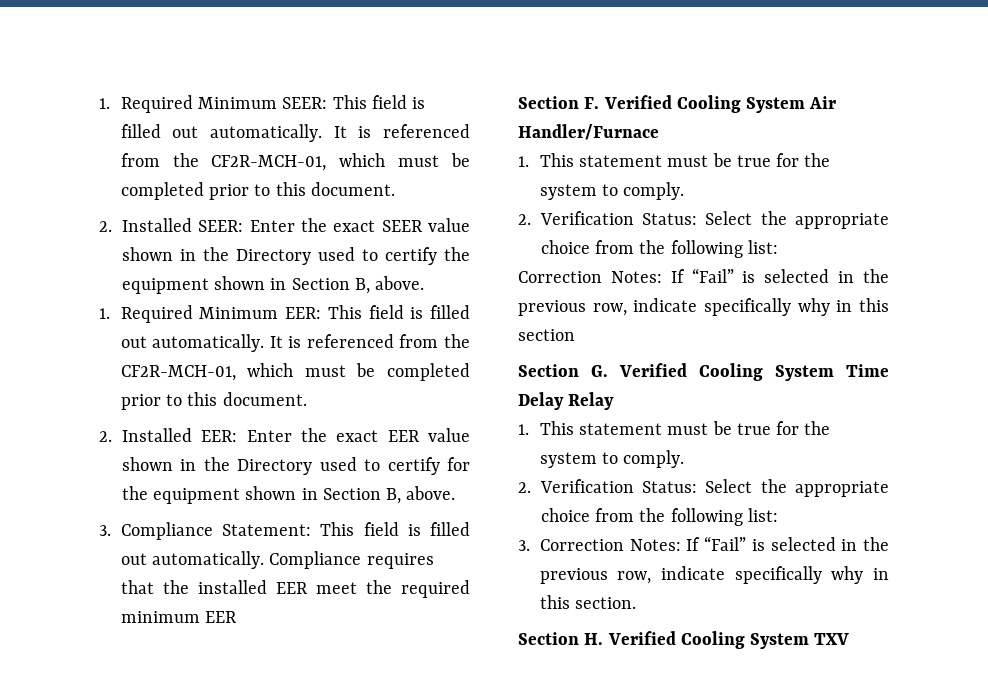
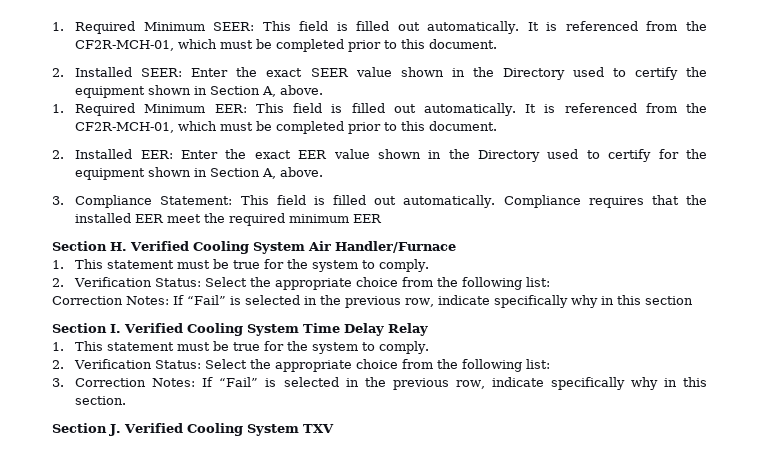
[354,278,370,294] B, -> [262,86,277,97] A,
[386,488,402,504] B, -> [262,168,277,179] A,
[584,97,600,109] F. -> [110,242,127,251] H.
[591,365,608,377] G. -> [110,324,121,333] I.
[584,633,604,645] H. -> [109,424,121,436] J.

